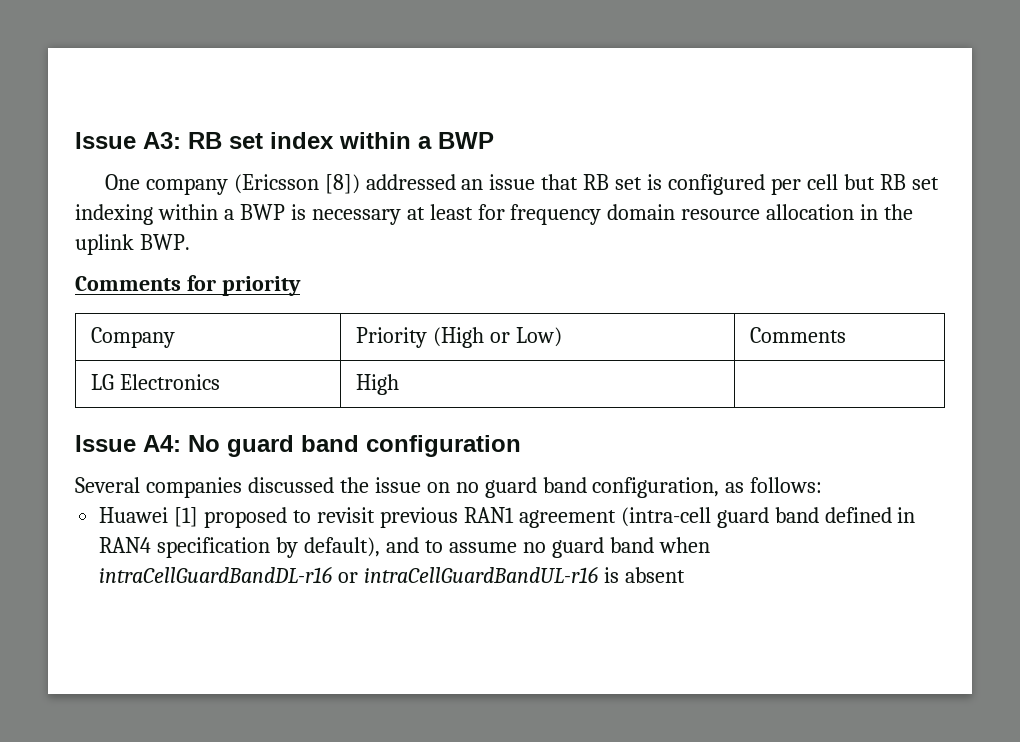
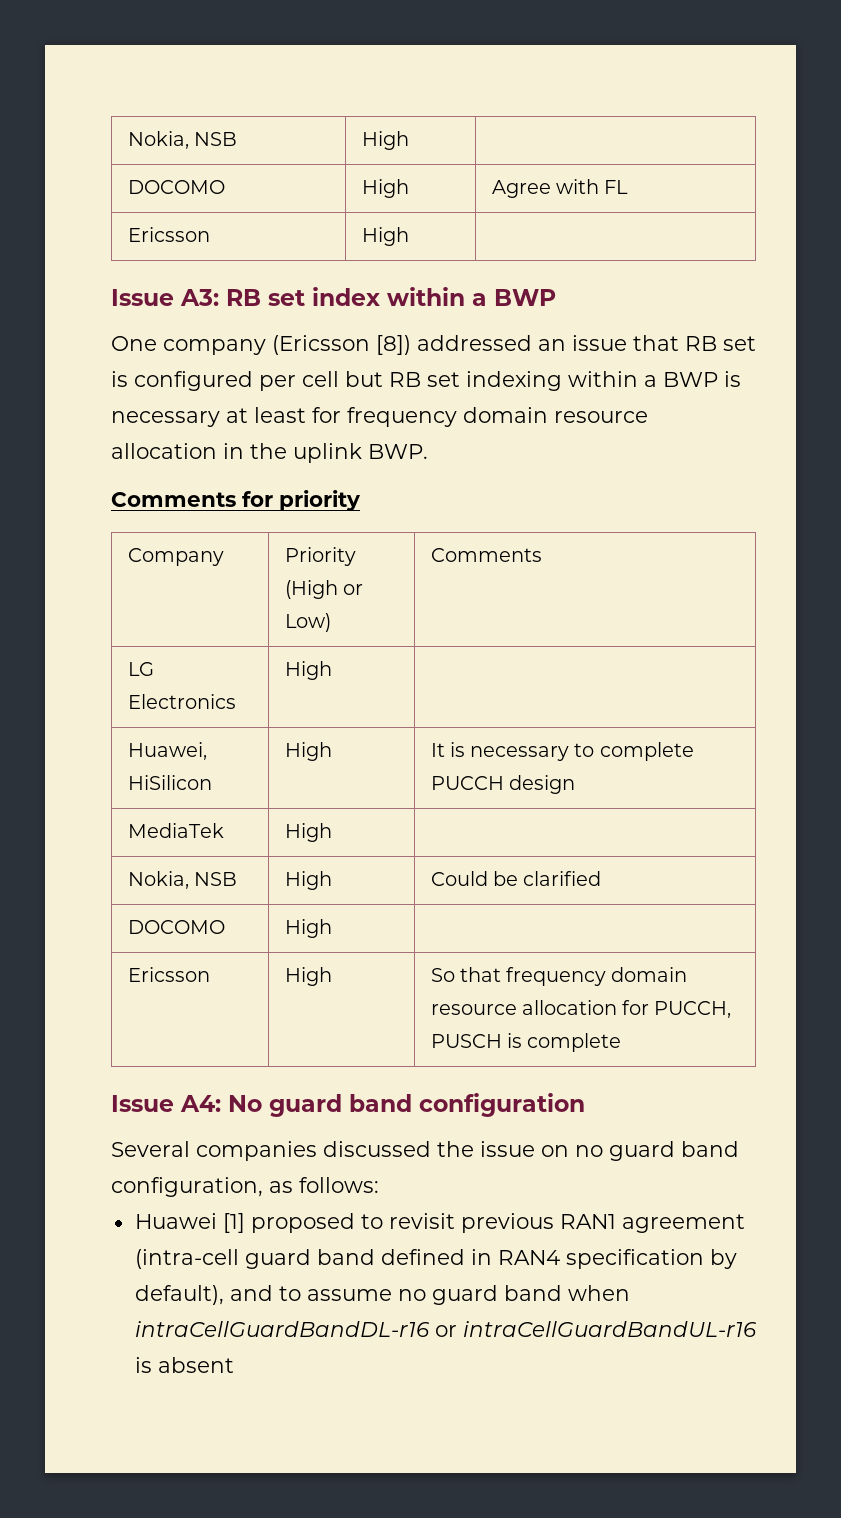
(75, 140) none -> [127,131,237,149] [361,131,409,150] [127,180,225,194] [361,179,409,198] [491,179,629,198] [127,227,210,242] [361,227,409,246] Nokia, NSB | High | // DOCOMO | High | Agree with FL // Ericsson | High | //
(400, 384) none -> [127,742,207,760] [127,775,212,790] [284,742,332,761] [430,742,694,761] [430,775,575,794] [127,823,224,838] [284,823,332,842] [127,871,237,889] [284,871,332,890] [430,871,602,886] [127,920,225,934] [284,919,332,938] [127,967,210,982] [284,967,332,986] [430,967,688,986] [430,1000,732,1018] [430,1033,622,1052] // Huawei, HiSilicon | High | It is necessary to complete PUCCH design // MediaTek | High | // Nokia, NSB | High | Could be clarified // DOCOMO | High | // Ericsson | High | So that frequency domain resource allocation for PUCCH, PUSCH is complete

